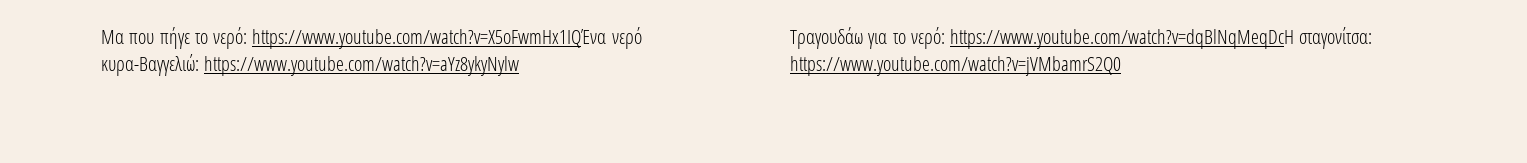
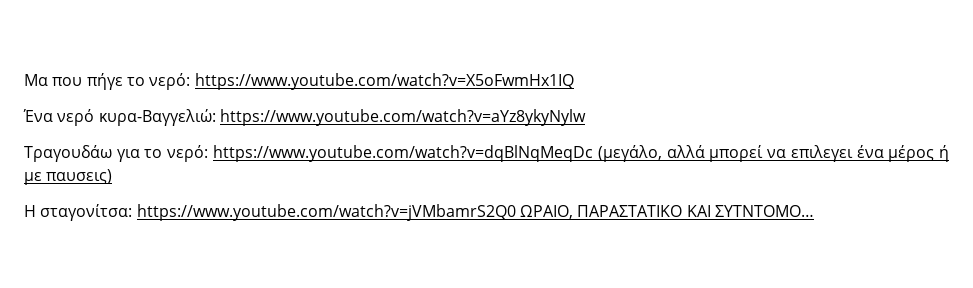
[252,29,607,49] https://www.youtube.com/watch?v=X5oFwmHx1IQΈνα -> [194,73,574,90] [23,109,53,122] https://www.youtube.com/watch?v=X5oFwmHx1IQ // Ένα
[950,27,1373,49] [790,56,1121,76] https://www.youtube.com/watch?v=dqBlNqMeqDcΗ σταγονίτσα: https://www.youtube.com/watch?v=jVMbamrS2Q0 -> [212,145,950,162] [24,169,113,185] [24,204,814,221] https://www.youtube.com/watch?v=dqBlNqMeqDc (μεγάλο, αλλά μπορεί να επιλεγει ένα μέρος ή με παυσεις) // Η σταγονίτσα: https://www.youtube.com/watch?v=jVMbamrS2Q0 ΩΡΑΙΟ, ΠΑΡΑΣΤΑΤΙΚΟ ΚΑΙ ΣΥΤΝΤΟΜΟ…

